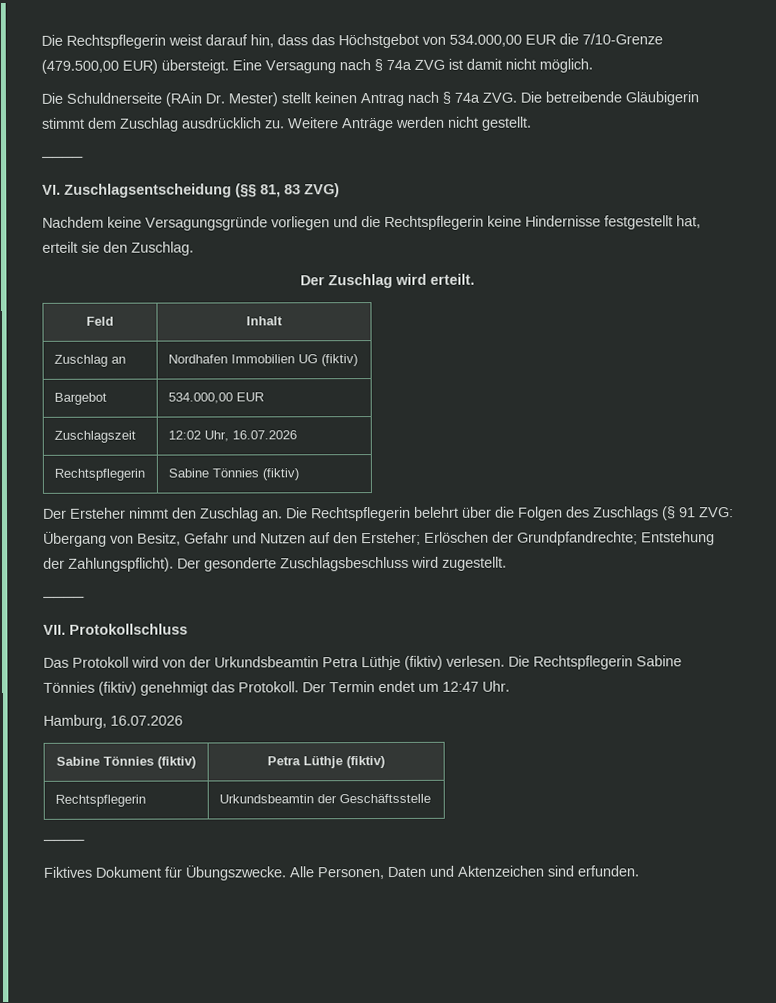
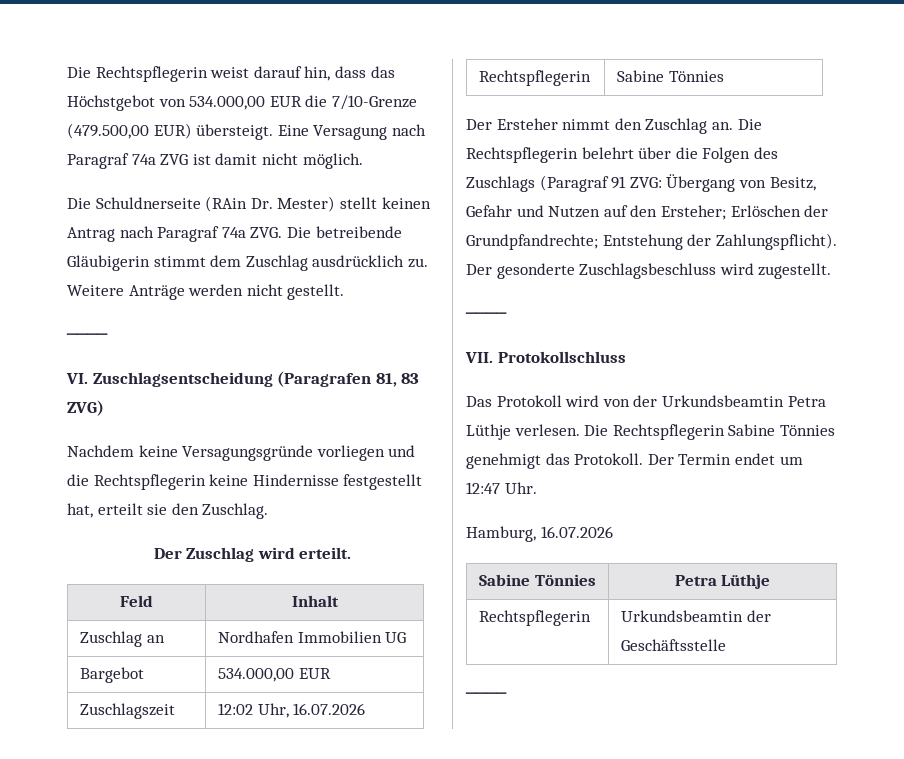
[374,59,383,72] § -> [67,153,129,169] Paragraf
[442,91,451,104] § -> [157,226,220,242] Paragraf
[235,183,257,198] (§§ -> [277,371,372,387] (Paragrafen
[320,354,358,367] (fiktiv) -> (407, 637) none
[261,468,299,481] (fiktiv) -> (724, 76) none
[662,506,676,521] (§ -> [539,175,609,192] (Paragraf
[404,655,443,670] (fiktiv) -> (511, 432) none
[98,681,137,696] (fiktiv) -> (835, 430) none
[157,756,196,769] [267,755,385,769] (fiktiv) | Petra Lüthje (fiktiv) -> [674,574,771,589] | Petra Lüthje
[43,865,639,881] // Fiktives Dokument für Übungszwecke. Alle Personen, Daten und Aktenzeichen sind erfunden. -> (507, 695) none

